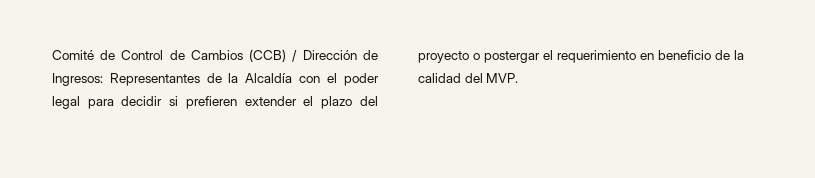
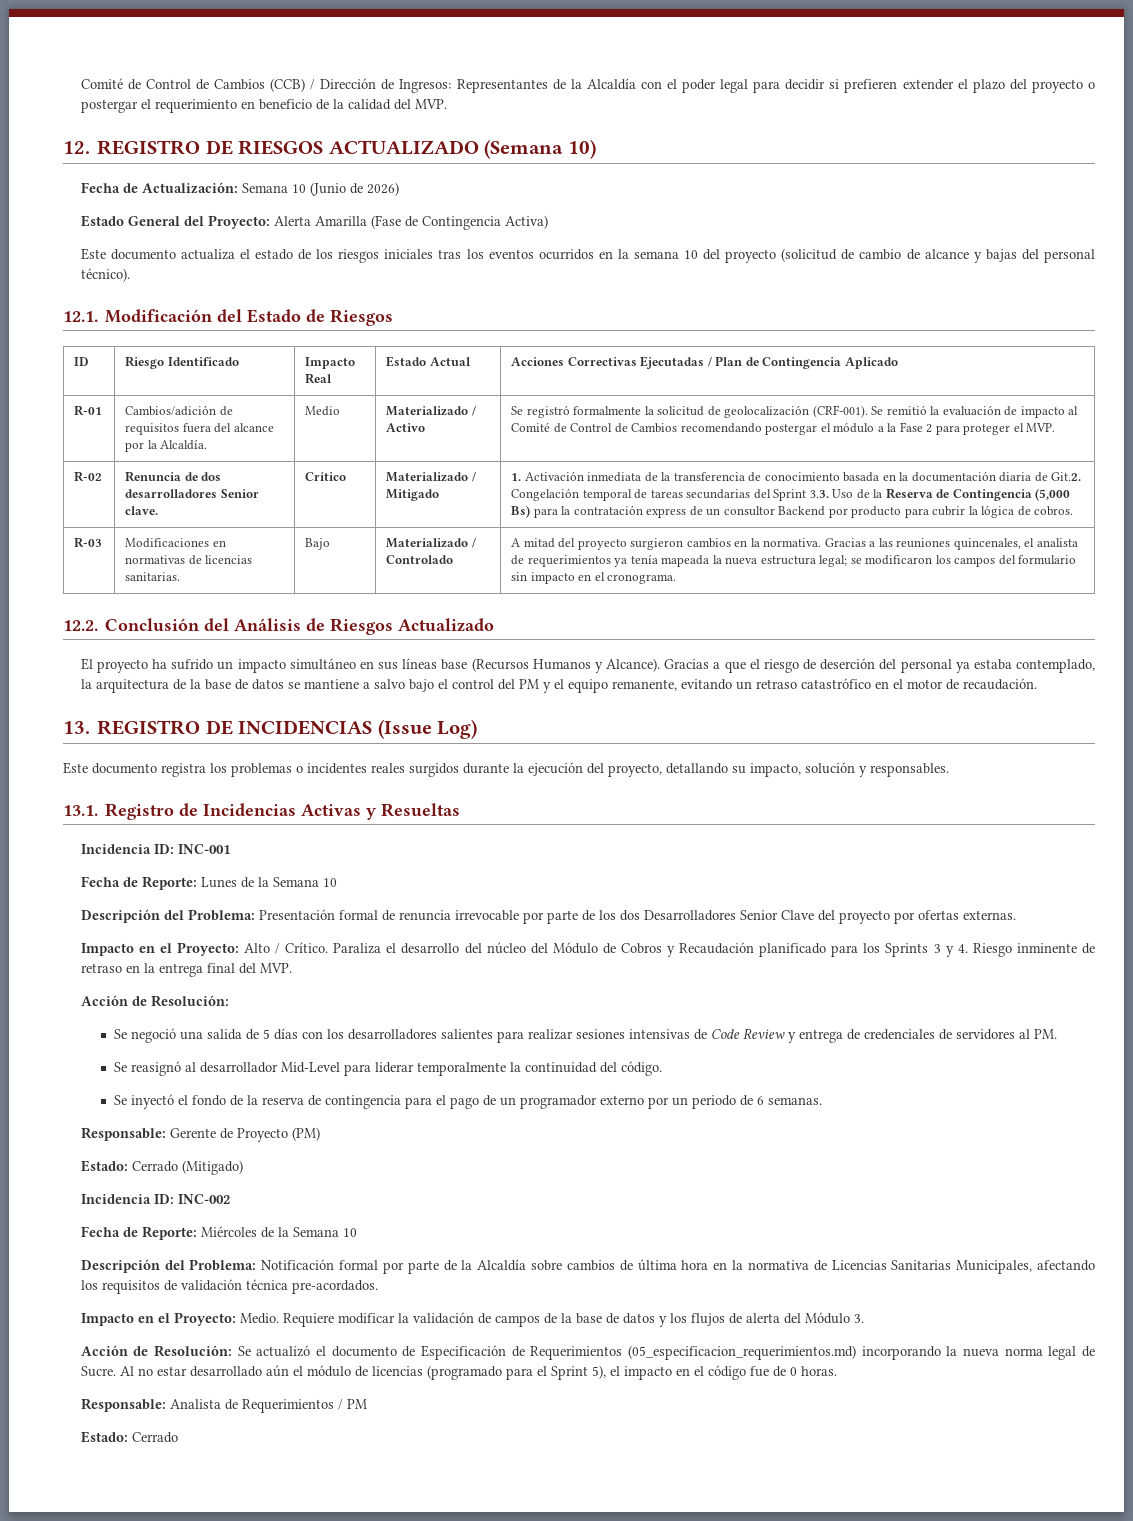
(519, 78) none -> [63,139,596,159] [80,182,399,196] [80,215,548,230] [80,248,1095,263] [80,268,130,282] [63,309,394,326] [74,357,90,366] [125,356,239,369] [305,357,356,369] [305,373,333,384] [386,356,471,367] [511,356,898,369] [74,405,103,416] [125,405,233,416] [125,423,274,435] [125,440,208,452] [305,406,341,416] [386,406,476,416] [386,423,426,432] [511,405,1079,418] [511,422,1056,435] [74,471,103,482] [125,471,222,482] [125,489,259,498] [125,506,159,515] [305,471,347,481] [386,472,476,482] [386,489,440,501] [511,471,1082,482] [511,488,1071,501] [511,505,1074,518] [74,537,103,548] [125,538,226,548] [125,555,253,565] [125,572,181,581] [305,538,331,550] [386,538,476,548] [386,555,454,564] [511,538,1078,550] [511,555,1077,567] [511,572,677,584] [63,618,495,635] [80,658,1096,673] [80,678,1037,693] [63,719,478,739] [63,762,949,777] [63,803,461,820] [80,844,230,854] [80,876,337,890] [80,909,1016,924] [80,942,1095,957] [80,963,292,977] [80,995,229,1007] [114,1028,1058,1043] [114,1061,663,1076] [114,1094,823,1109] [80,1127,320,1142] [80,1160,243,1175] [80,1194,230,1204] [80,1226,357,1240] [80,1259,1095,1274] [80,1279,378,1294] [80,1312,864,1327] [80,1345,1096,1360] [80,1365,837,1380] [80,1398,367,1413] [80,1431,178,1443] // 12. REGISTRO DE RIESGOS ACTUALIZADO (Semana 10) // Fecha de Actualización: Semana 10 (Junio de 2026) // Estado General del Proyecto: Alerta Amarilla (Fase de Contingencia Activa) // Este documento actualiza el estado de los riesgos iniciales tras los eventos ocurridos en la semana 10 del proyecto (solicitud de cambio de alcance y bajas del personal técnico). // 12.1. Modificación del Estado de Riesgos // ID | Riesgo Identificado | Impacto Real | Estado Actual | Acciones Correctivas Ejecutadas / Plan de Contingencia Aplicado // R-01 | Cambios/adición de requisitos fuera del alcance por la Alcaldía. | Medio | Materializado / Activo | Se registró formalmente la solicitud de geolocalización (CRF-001). Se remitió la evaluación de impacto al Comité de Control de Cambios recomendando postergar el módulo a la Fase 2 para proteger el MVP. // R-02 | Renuncia de dos desarrolladores Senior clave. | Crítico | Materializado / Mitigado | 1. Activación inmediata de la transferencia de conocimiento basada en la documentación diaria de Git.2. Congelación temporal de tareas secundarias del Sprint 3.3. Uso de la Reserva de Contingencia (5,000 Bs) para la contratación express de un consultor Backend por producto para cubrir la lógica de cobros. // R-03 | Modificaciones en normativas de licencias sanitarias. | Bajo | Materializado / Controlado | A mitad del proyecto surgieron cambios en la normativa. Gracias a las reuniones quincenales, el analista de requerimientos ya tenía mapeada la nueva estructura legal; se modificaron los campos del formulario sin impacto en el cronograma. // 12.2. Conclusión del Análisis de Riesgos Actualizado // El proyecto ha sufrido un impacto simultáneo en sus líneas base (Recursos Humanos y Alcance). Gracias a que el riesgo de deserción del personal ya estaba contemplado, la arquitectura de la base de datos se mantiene a salvo bajo el control del PM y el equipo remanente, evitando un retraso catastrófico en el motor de recaudación. // 13. REGISTRO DE INCIDENCIAS (Issue Log) // Este documento registra los problemas o incidentes reales surgidos durante la ejecución del proyecto, detallando su impacto, solución y responsables. // 13.1. Registro de Incidencias Activas y Resueltas // Incidencia ID: INC-001 // Fecha de Reporte: Lunes de la Semana 10 // Descripción del Problema: Presentación formal de renuncia irrevocable por parte de los dos Desarrolladores Senior Clave del proyecto por ofertas externas. // Impacto en el Proyecto: Alto / Crítico. Paraliza el desarrollo del núcleo del Módulo de Cobros y Recaudación planificado para los Sprints 3 y 4. Riesgo inminente de retraso en la entrega final del MVP. // Acción de Resolución: // Se negoció una salida de 5 días con los desarrolladores salientes para realizar sesiones intensivas de Code Review y entrega de credenciales de servidores al PM. // Se reasignó al desarrollador Mid-Level para liderar temporalmente la continuidad del código. // Se inyectó el fondo de la reserva de contingencia para el pago de un programador externo por un periodo de 6 semanas. // Responsable: Gerente de Proyecto (PM) // Estado: Cerrado (Mitigado) // Incidencia ID: INC-002 // Fecha de Reporte: Miércoles de la Semana 10 // Descripción del Problema: Notificación formal por parte de la Alcaldía sobre cambios de última hora en la normativa de Licencias Sanitarias Municipales, afectando los requisitos de validación técnica pre-acordados. // Impacto en el Proyecto: Medio. Requiere modificar la validación de campos de la base de datos y los flujos de alerta del Módulo 3. // Acción de Resolución: Se actualizó el documento de Especificación de Requerimientos (05_especificacion_requerimientos.md) incorporando la nueva norma legal de Sucre. Al no estar desarrollado aún el módulo de licencias (programado para el Sprint 5), el impacto en el código fue de 0 horas. // Responsable: Analista de Requerimientos / PM // Estado: Cerrado

